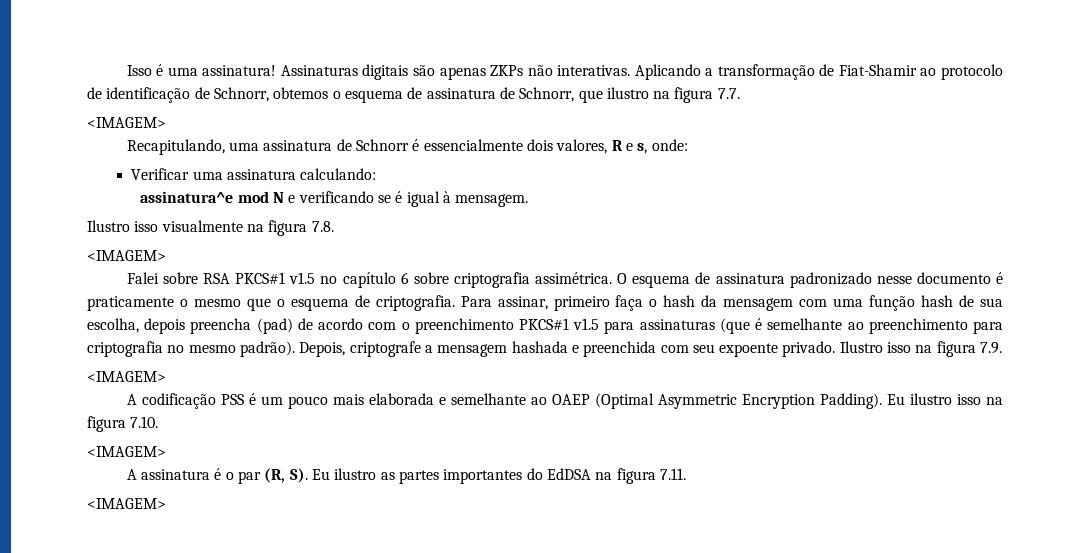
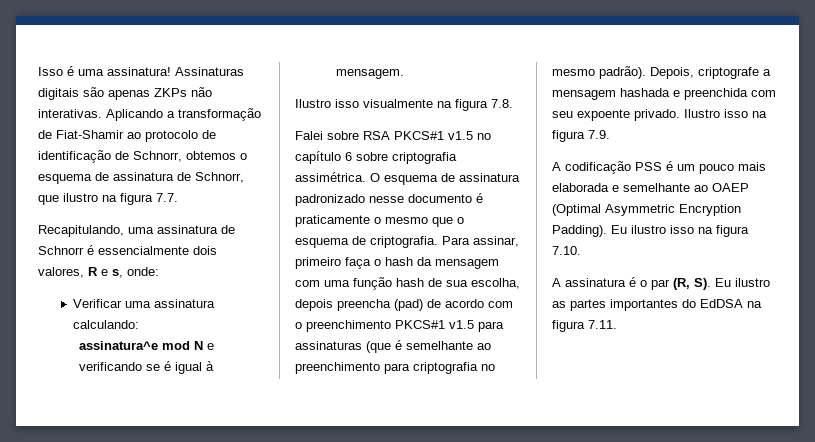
[87,117,166,128] // <IMAGEM> -> (178, 197) none
[87,250,166,261] // <IMAGEM> -> (513, 103) none
[87,371,166,382] // <IMAGEM> -> (610, 134) none
[87,446,166,457] // <IMAGEM> -> (581, 250) none
[87,498,166,509] // <IMAGEM> -> (617, 324) none

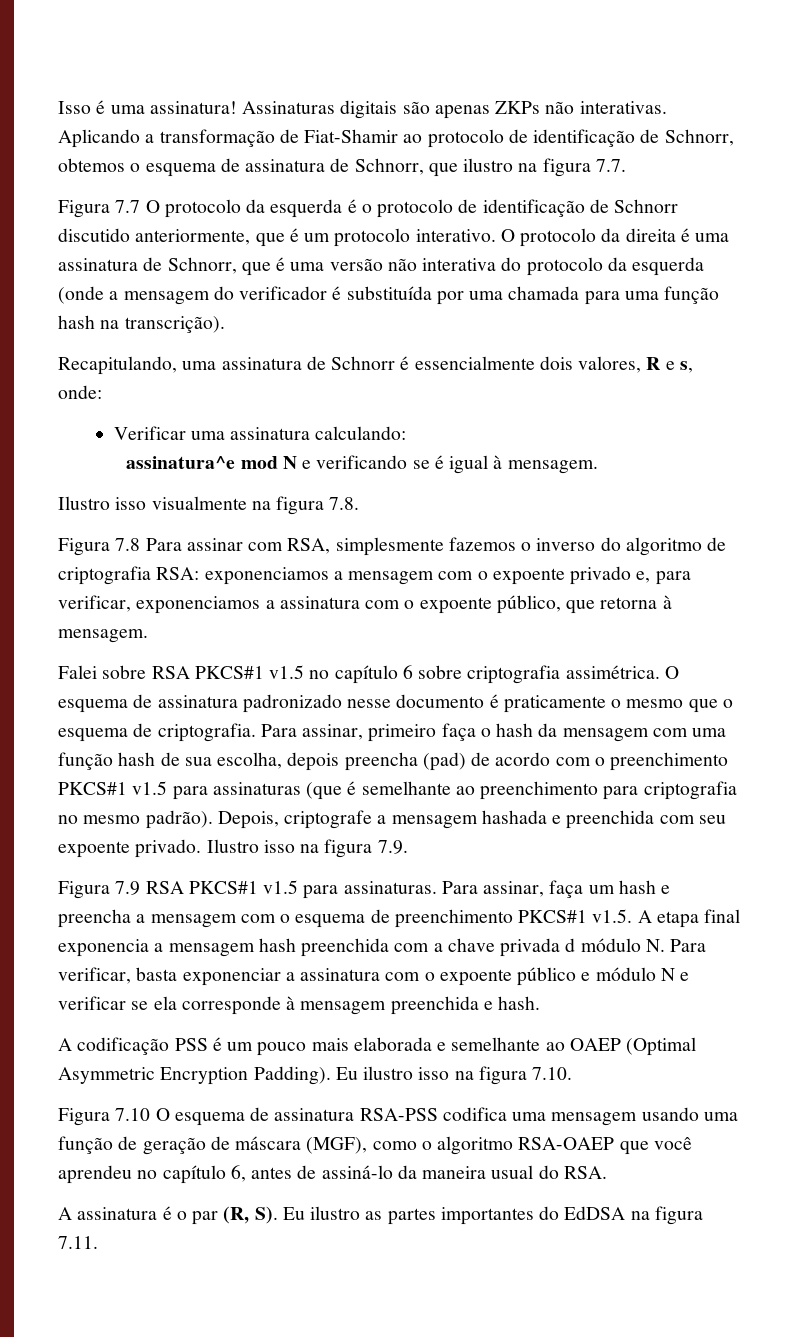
(178, 197) none -> [58,199,679,218] [58,228,730,247] [58,257,705,276] [58,286,720,305] [58,315,225,333] // Figura 7.7 O protocolo da esquerda é o protocolo de identificação de Schnorr discutido anteriormente, que é um protocolo interativo. O protocolo da direita é uma assinatura de Schnorr, que é uma versão não interativa do protocolo da esquerda (onde a mensagem do verificador é substituída por uma chamada para uma função hash na transcrição).
(513, 103) none -> [58,537,727,556] [58,566,691,585] [58,595,672,614] [58,629,148,643] // Figura 7.8 Para assinar com RSA, simplesmente fazemos o inverso do algoritmo de criptografia RSA: exponenciamos a mensagem com o expoente privado e, para verificar, exponenciamos a assinatura com o expoente público, que retorna à mensagem.
(610, 134) none -> [58,880,671,899] [58,909,741,928] [58,938,707,957] [58,967,690,986] [58,996,541,1015] // Figura 7.9 RSA PKCS#1 v1.5 para assinaturas. Para assinar, faça um hash e preencha a mensagem com o esquema de preenchimento PKCS#1 v1.5. A etapa final exponencia a mensagem hash preenchida com a chave privada d módulo N. Para verificar, basta exponenciar a assinatura com o expoente público e módulo N e verificar se ela corresponde à mensagem preenchida e hash.
(581, 250) none -> [58,1107,738,1126] [58,1136,692,1155] [58,1165,607,1184] // Figura 7.10 O esquema de assinatura RSA-PSS codifica uma mensagem usando uma função de geração de máscara (MGF), como o algoritmo RSA-OAEP que você aprendeu no capítulo 6, antes de assiná-lo da maneira usual do RSA.

